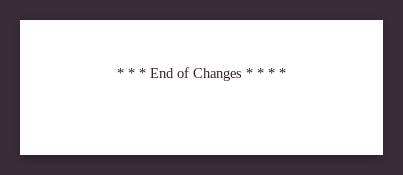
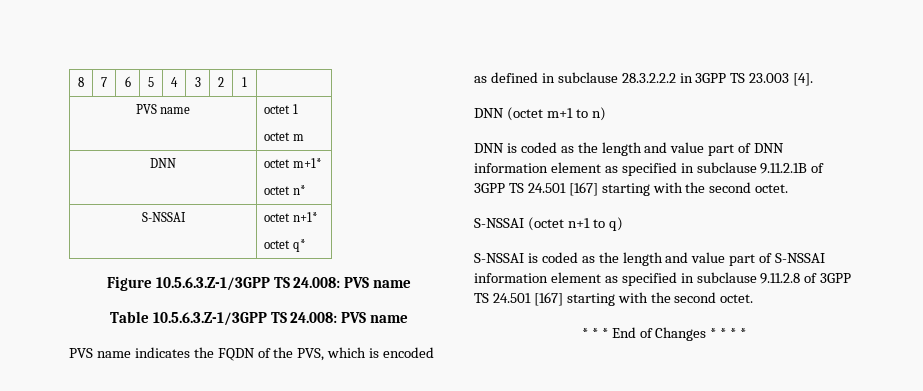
(117, 73) none -> [78,77,84,87] [101,77,107,87] [124,76,131,87] [148,77,154,87] [171,77,178,87] [194,77,201,87] [218,77,224,87] [242,77,247,87] [135,104,191,114] [264,104,298,114] [264,132,304,141] [150,158,176,168] [264,158,322,168] [264,185,306,195] [141,212,186,222] [264,212,318,222] [264,239,306,252] [106,276,412,291] [109,311,409,326] [69,347,435,361] [474,72,814,86] [474,107,606,121] [474,142,785,156] [474,162,825,176] [474,182,789,196] [474,217,623,231] [474,252,826,266] [474,272,852,286] [474,292,754,306] 8 | 7 | 6 | 5 | 4 | 3 | 2 | 1 | // PVS name | octet 1 // octet m // DNN | octet m+1* // octet n* // S-NSSAI | octet n+1* // octet q* // Figure 10.5.6.3.Z-1/3GPP TS 24.008: PVS name // Table 10.5.6.3.Z-1/3GPP TS 24.008: PVS name // PVS name indicates the FQDN of the PVS, which is encoded as defined in subclause 28.3.2.2.2 in 3GPP TS 23.003 [4]. // DNN (octet m+1 to n) // DNN is coded as the length and value part of DNN information element as specified in subclause 9.11.2.1B of 3GPP TS 24.501 [167] starting with the second octet. // S-NSSAI (octet n+1 to q) // S-NSSAI is coded as the length and value part of S-NSSAI information element as specified in subclause 9.11.2.8 of 3GPP TS 24.501 [167] starting with the second octet. //

